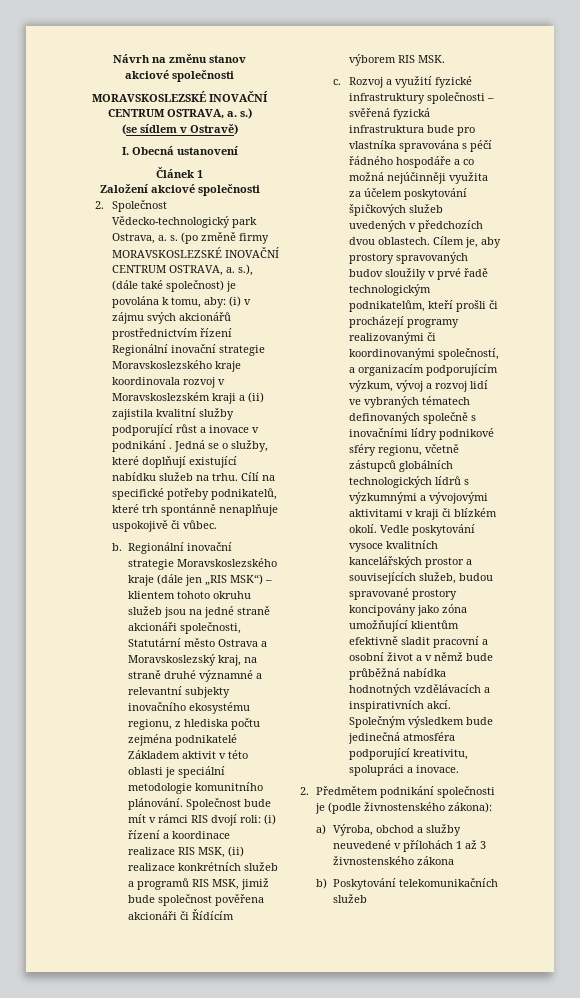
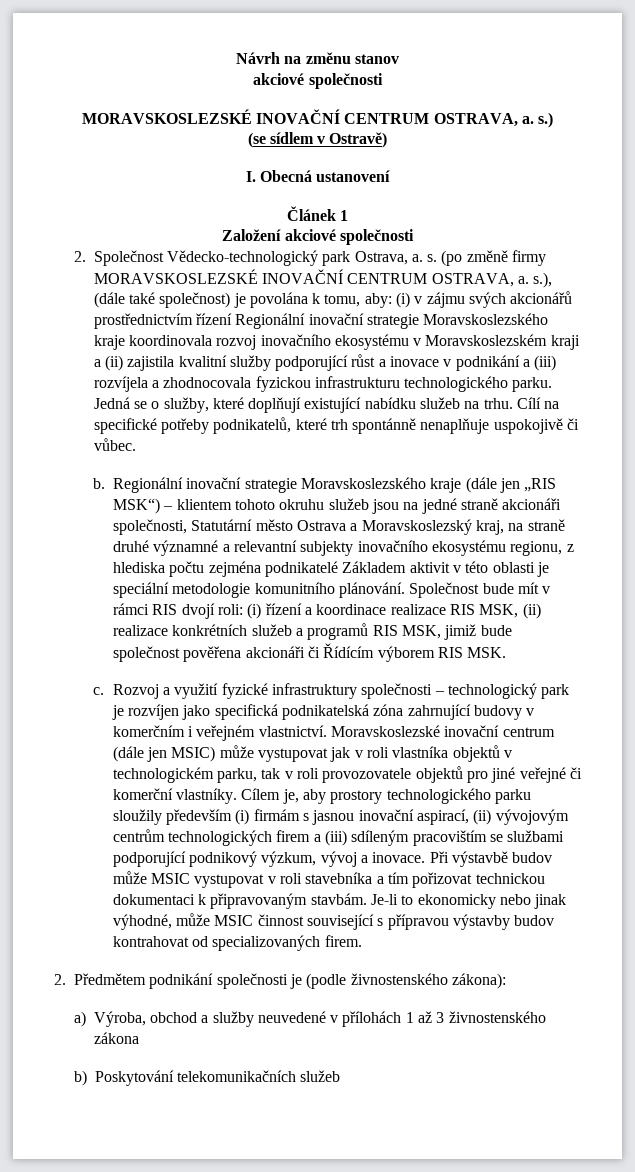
(215, 382) none -> [260,334,409,350] inovačního ekosystému
[168,447,172,449] . -> [523,355,557,371] [93,376,553,392] a (iii) rozvíjela a zhodnocovala fyzickou infrastrukturu technologického parku.
[349,108,431,120] [349,125,476,136] [349,140,493,152] [349,156,475,168] [349,172,489,184] [349,188,468,200] [349,204,444,216] [349,220,484,232] [349,236,502,248] [349,252,469,264] [349,268,489,280] [349,284,432,296] [349,300,499,312] [349,316,460,328] [349,332,437,344] [349,348,500,360] [349,364,499,376] [349,380,489,392] [349,396,471,408] [349,412,477,424] [349,428,495,440] [349,444,460,456] [349,460,454,472] [349,476,470,488] [349,492,489,504] [349,508,498,520] [349,524,476,536] [349,540,439,552] [349,556,473,568] [349,572,494,584] [349,588,458,600] [349,604,468,616] [349,620,460,632] [349,636,489,648] [349,652,494,661] [349,668,447,680] [349,684,491,696] [349,700,452,712] [349,716,494,728] [348,732,456,744] [349,748,469,760] [349,764,460,776] svěřená fyzická infrastruktura bude pro vlastníka spravována s péčí řádného hospodáře a co možná nejúčinněji využita za účelem poskytování špičkových služeb uvedených v předchozích dvou oblastech. Cílem je, aby prostory spravovaných budov sloužily v prvé řadě technologickým podnikatelům, kteří prošli či procházejí programy realizovanými či koordinovanými společností, a organizacím podporujícím výzkum, vývoj a rozvoj lidí ve vybraných tématech definovaných společně s inovačními lídry podnikové sféry regionu, včetně zástupců globálních technologických lídrů s výzkumnými a vývojovými aktivitami v kraji či blízkém okolí. Vedle poskytování vysoce kvalitních kancelářských prostor a souvisejících služeb, budou spravované prostory koncipovány jako zóna umožňující klientům efektivně sladit pracovní a osobní život a v němž bude průběžná nabídka hodnotných vzdělávacích a inspirativních akcí. Společným výsledkem bude jedinečná atmosféra podporující kreativitu, spolupráci a inovace. -> [447,683,570,699] [111,704,535,720] [112,725,555,741] [112,745,512,762] [112,766,582,783] [112,788,531,804] [112,809,569,825] [112,829,565,846] [112,851,553,867] [112,871,545,888] [112,893,567,909] [112,913,555,930] [112,935,362,951] technologický park je rozvíjen jako specifická podnikatelská zóna zahrnující budovy v komerčním i veřejném vlastnictví. Moravskoslezské inovační centrum (dále jen MSIC) může vystupovat jak v roli vlastníka objektů v technologickém parku, tak v roli provozovatele objektů pro jiné veřejné či komerční vlastníky. Cílem je, aby prostory technologického parku sloužily především (i) firmám s jasnou inovační aspirací, (ii) vývojovým centrům technologických firem a (iii) sdíleným pracovištím se službami podporující podnikový výzkum, vývoj a inovace. Při výstavbě budov může MSIC vystupovat v roli stavebníka a tím pořizovat technickou dokumentaci k připravovaným stavbám. Je-li to ekonomicky nebo jinak výhodné, může MSIC činnost související s přípravou výstavby budov kontrahovat od specializovaných firem.

